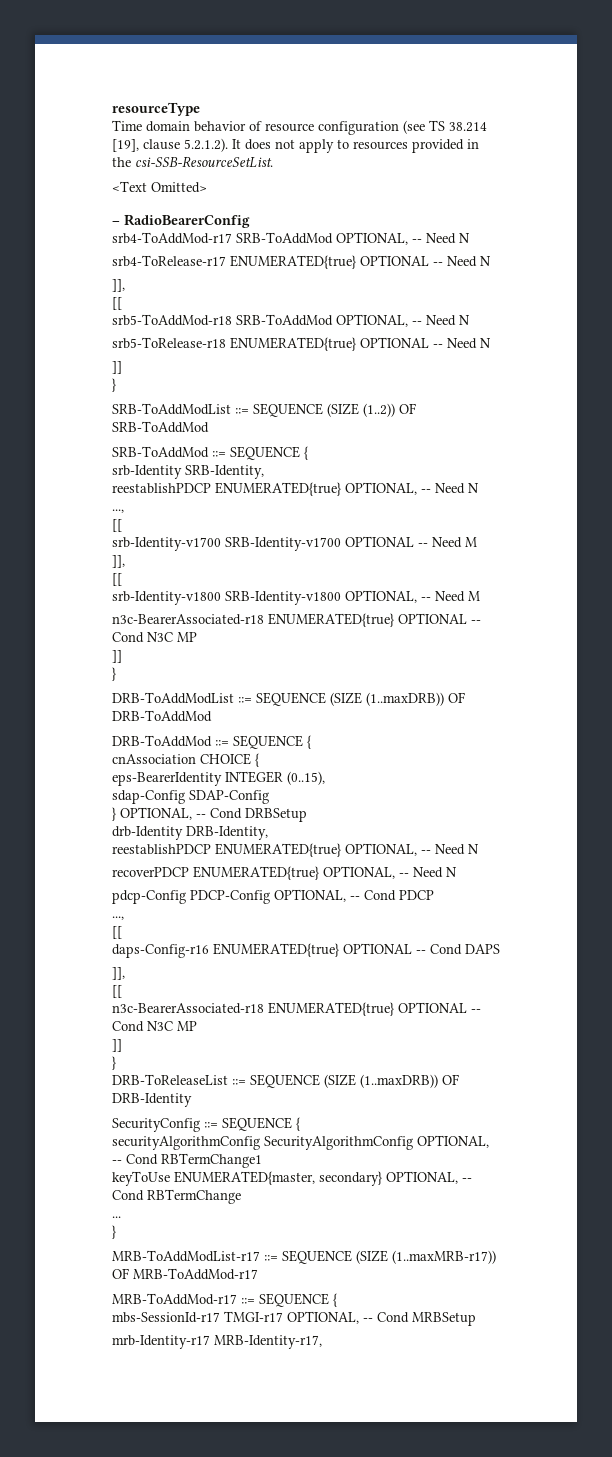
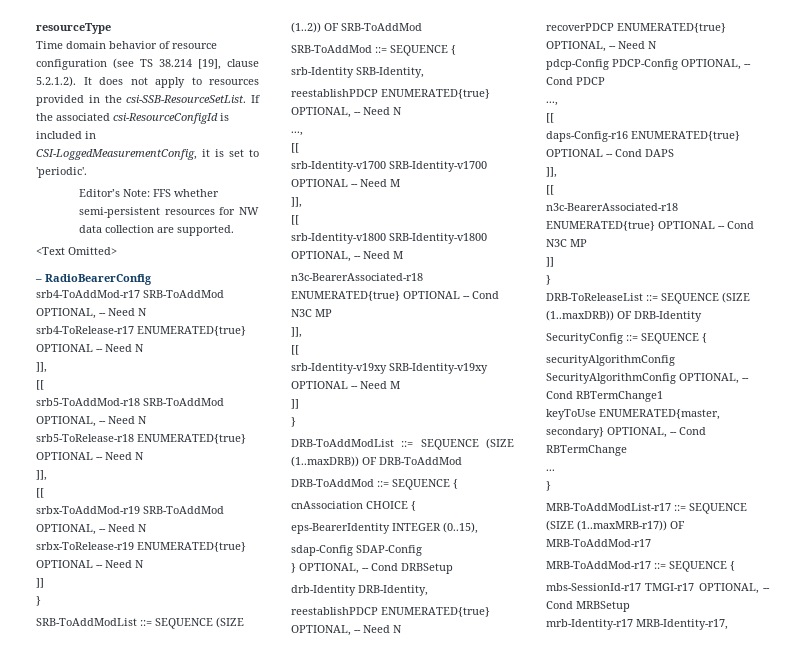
(273, 162) none -> [251,95,260,103] [36,113,229,124] [36,131,96,139] [36,149,259,160] [36,167,87,178] [78,189,219,197] [78,207,259,218] [78,225,234,236] If the associated csi-ResourceConfigId is included in CSI-LoggedMeasurementConfig, it is set to 'periodic'. // Editor’s Note: FFS whether semi-persistent resources for NW data collection are supported.
(491, 343) none -> [36,470,47,481] [36,488,44,498] [36,506,224,514] [36,524,147,535] [36,542,246,552] [36,560,144,568] // ]], // [[ // srbx-ToAddMod-r19 SRB-ToAddMod OPTIONAL, -- Need N // srbx-ToRelease-r19 ENUMERATED{true} OPTIONAL -- Need N
(197, 637) none -> [291,327,302,338] [291,345,299,355] [291,363,488,374] [291,381,400,389] // ]], // [[ // srb-Identity-v19xy SRB-Identity-v19xy OPTIONAL -- Need M

